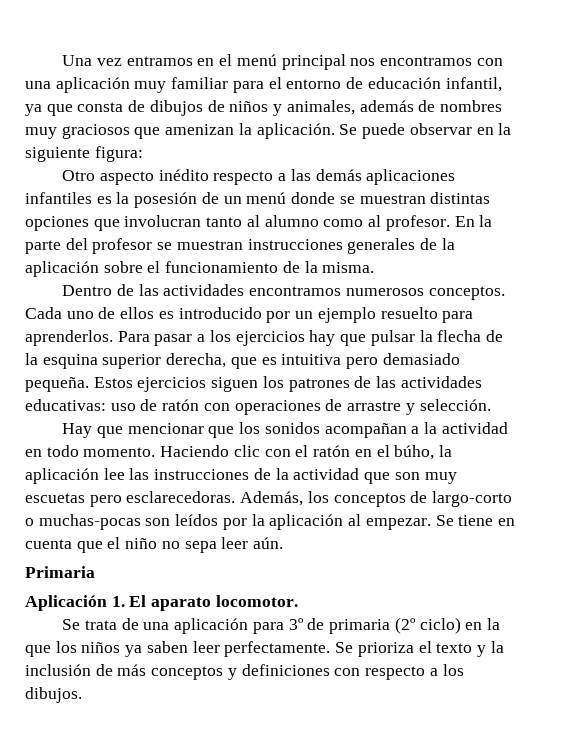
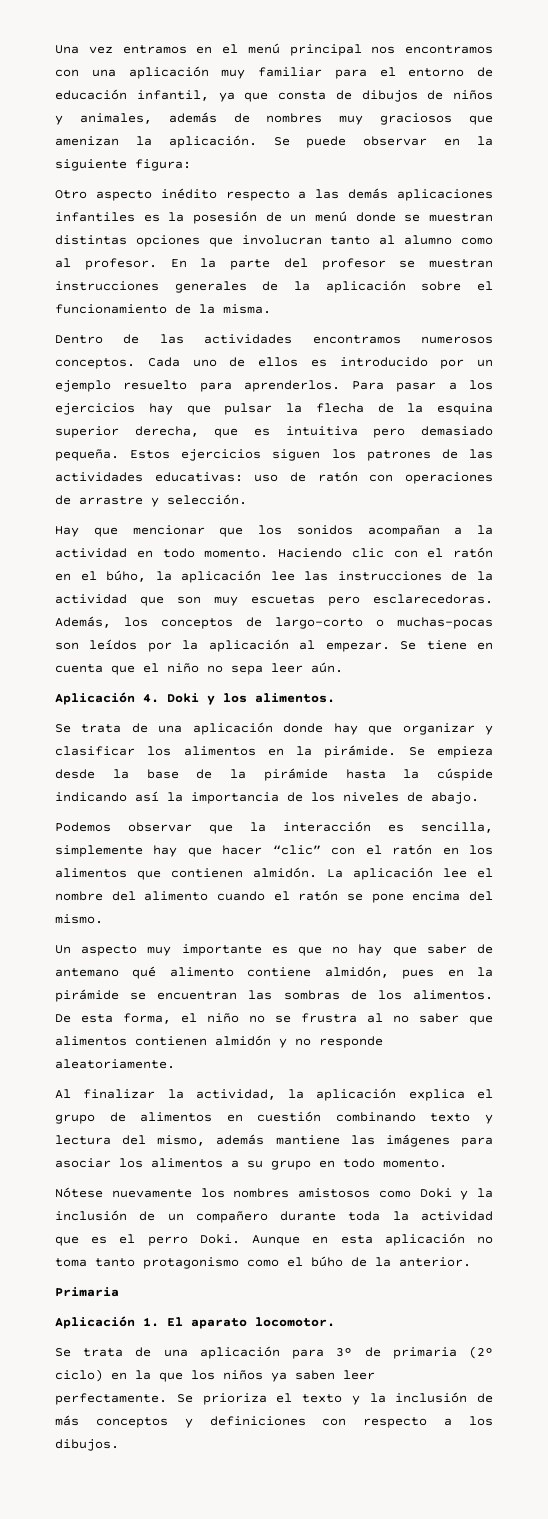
(284, 543) none -> [55,692,335,705] [55,722,494,735] [55,745,493,758] [55,768,493,781] [55,791,479,804] [55,821,493,834] [55,844,494,857] [55,867,493,880] [55,890,493,903] [55,914,103,924] [55,944,493,956] [55,966,494,979] [55,989,494,1002] [55,1013,493,1025] [55,1035,383,1048] [55,1059,175,1069] [55,1088,493,1101] [55,1111,493,1124] [55,1134,494,1147] [55,1158,447,1170] [55,1187,493,1200] [55,1210,493,1223] [55,1233,493,1246] [55,1256,471,1269] // Aplicación 4. Doki y los alimentos. // Se trata de una aplicación donde hay que organizar y clasificar los alimentos en la pirámide. Se empieza desde la base de la pirámide hasta la cúspide indicando así la importancia de los niveles de abajo. // Podemos observar que la interacción es sencilla, simplemente hay que hacer “clic” con el ratón en los alimentos que contienen almidón. La aplicación lee el nombre del alimento cuando el ratón se pone encima del mismo. // Un aspecto muy importante es que no hay que saber de antemano qué alimento contiene almidón, pues en la pirámide se encuentran las sombras de los alimentos. De esta forma, el niño no se frustra al no saber que alimentos contienen almidón y no responde aleatoriamente. // Al finalizar la actividad, la aplicación explica el grupo de alimentos en cuestión combinando texto y lectura del mismo, además mantiene las imágenes para asociar los alimentos a su grupo en todo momento. // Nótese nuevamente los nombres amistosos como Doki y la inclusión de un compañero durante toda la actividad que es el perro Doki. Aunque en esta aplicación no toma tanto protagonismo como el búho de la anterior.

